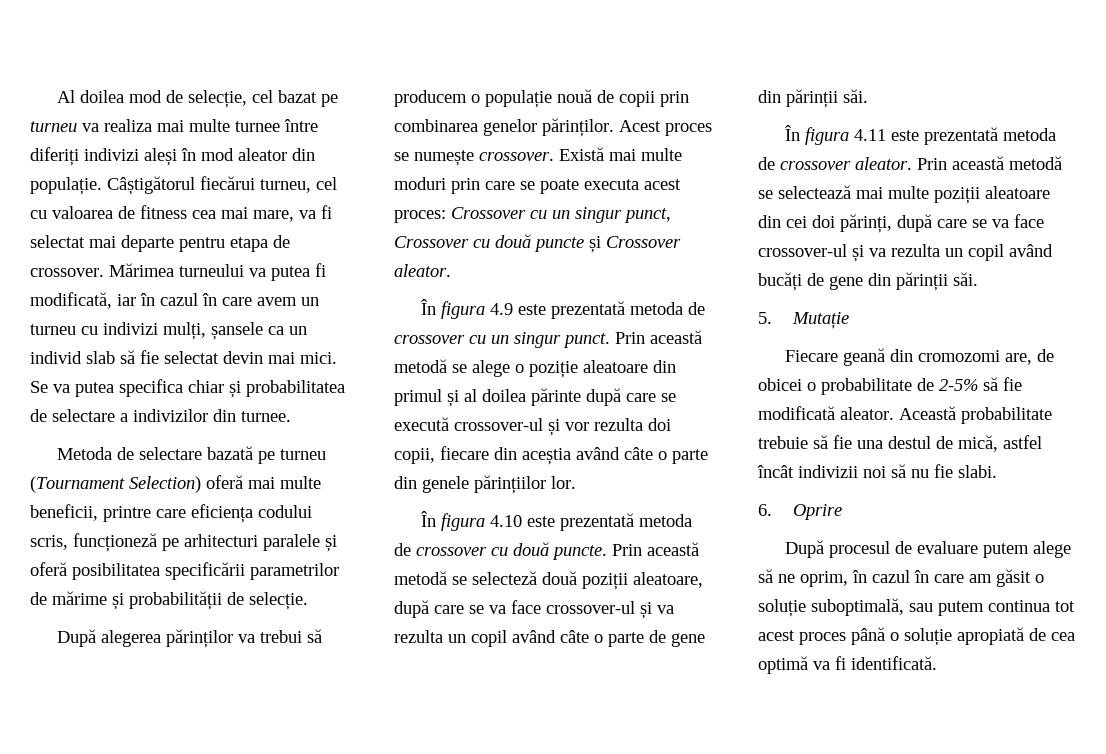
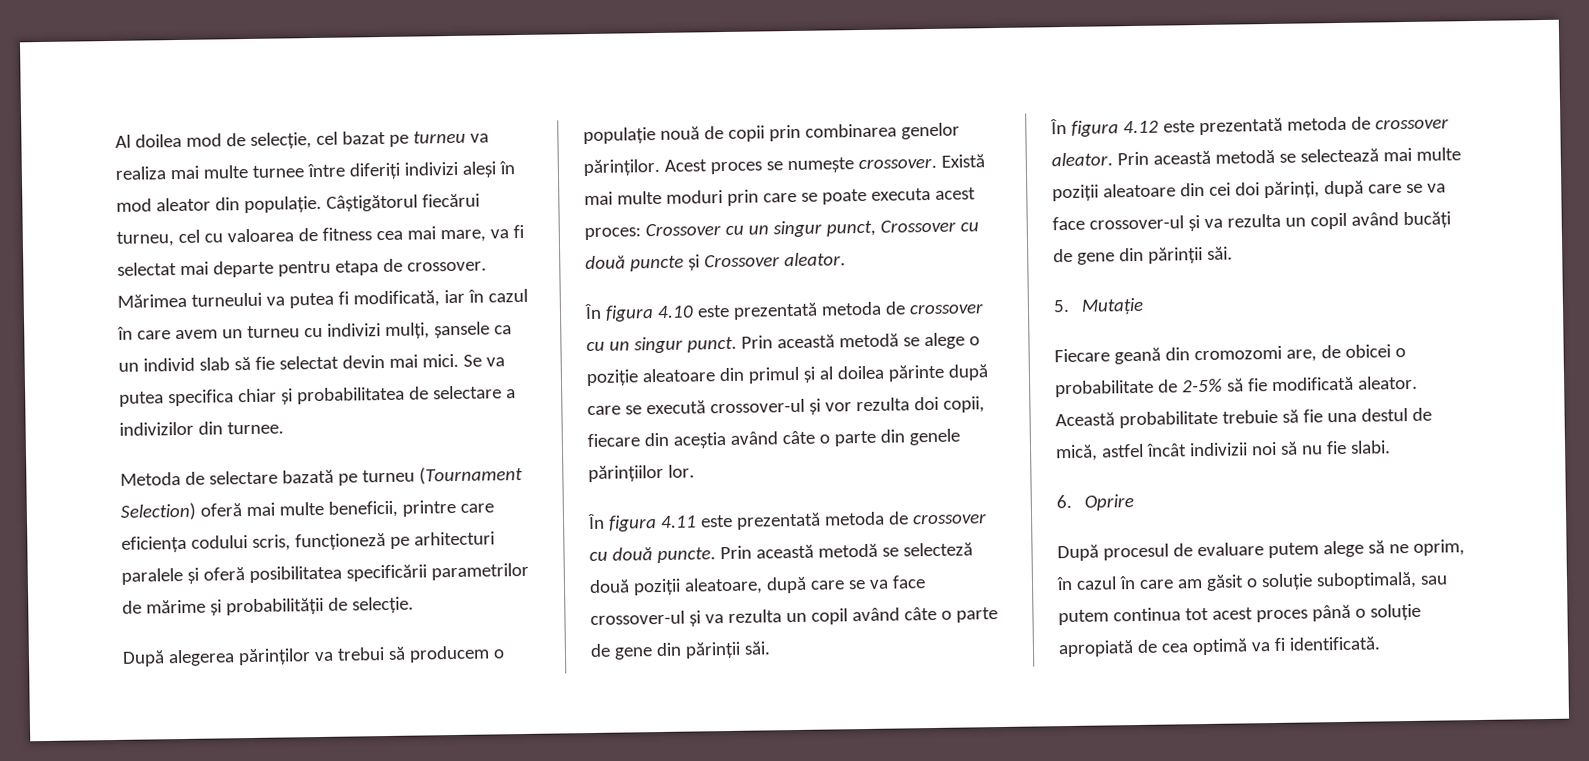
[489,303,513,315] 4.9 -> [656,305,694,319] 4.10
[489,515,522,527] 4.10 -> [659,515,697,528] 4.11
[853,129,886,141] 4.11 -> [1122,120,1159,134] 4.12

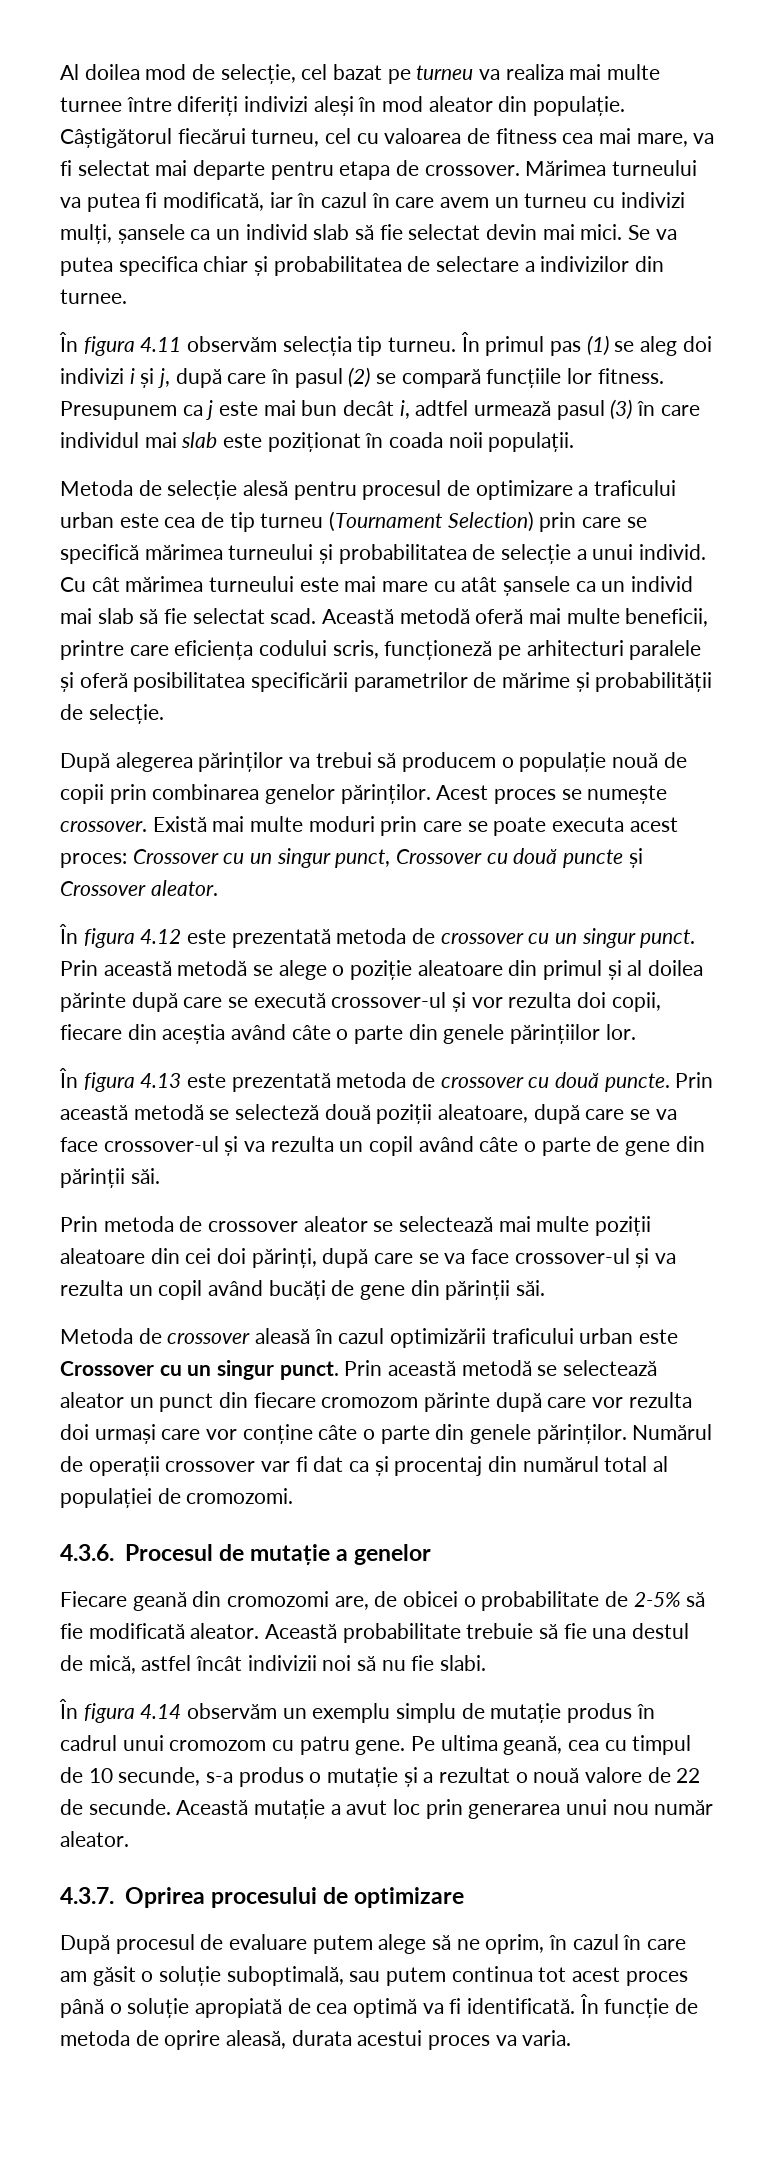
[120,466,523,486] [120,502,196,521] Metoda de selectare bazată pe turneu (Tournament Selection) -> [59,332,712,356] [60,367,664,388] [60,399,700,420] [60,432,575,452] [60,480,677,500] [60,511,647,532] [60,544,707,564] [60,576,694,596] [60,608,470,624] În figura 4.11 observăm selecția tip turneu. În primul pas (1) se aleg doi indivizi i și j, după care în pasul (2) se compară funcțiile lor fitness. Presupunem ca j este mai bun decât i, adtfel urmează pasul (3) în care individul mai slab este poziționat în coada noii populații. // Metoda de selecție alesă pentru procesul de optimizare a traficului urban este cea de tip turneu (Tournament Selection) prin care se specifică mărimea turneului și probabilitatea de selecție a unui individ. Cu cât mărimea turneului este mai mare cu atât șansele ca un individ mai slab să fie selectat scad. Această metodă
[656,305,694,319] 4.10 -> [140,929,182,944] 4.12
[659,515,697,528] 4.11 -> [140,1073,182,1088] 4.13
[1050,116,1449,137] [1051,149,1275,167] În figura 4.12 este prezentată metoda de crossover aleator. Prin această metodă -> [60,1216,368,1232] Prin metoda de crossover aleator
[1053,297,1145,315] 5. Mutație -> [60,1328,679,1348] [60,1360,658,1380] [60,1392,692,1412] [60,1424,713,1444] [60,1456,669,1476] [60,1488,294,1508] [60,1544,431,1565] Metoda de crossover aleasă în cazul optimizării traficului urban este Crossover cu un singur punct. Prin această metodă se selectează aleator un punct din fiecare cromozom părinte după care vor rezulta doi urmași care vor conține câte o parte din genele părinților. Numărul de operații crossover var fi dat ca și procentaj din numărul total al populației de cromozomi. // 4.3.6. Procesul de mutație a genelor
[1056,494,1135,511] 6. Oprire -> [59,1699,655,1723] [60,1735,692,1755] [60,1767,701,1787] [60,1799,714,1819] [60,1831,129,1847] [60,1887,464,1908] În figura 4.14 observăm un exemplu simplu de mutație produs în cadrul unui cromozom cu patru gene. Pe ultima geană, cea cu timpul de 10 secunde, s-a produs o mutație și a rezultat o nouă valore de 22 de secunde. Această mutație a avut loc prin generarea unui nou număr aleator. // 4.3.7. Oprirea procesului de optimizare
(1381, 643) none -> [579,1994,699,2018] [60,2030,572,2050] În funcție de metoda de oprire aleasă, durata acestui proces va varia.

